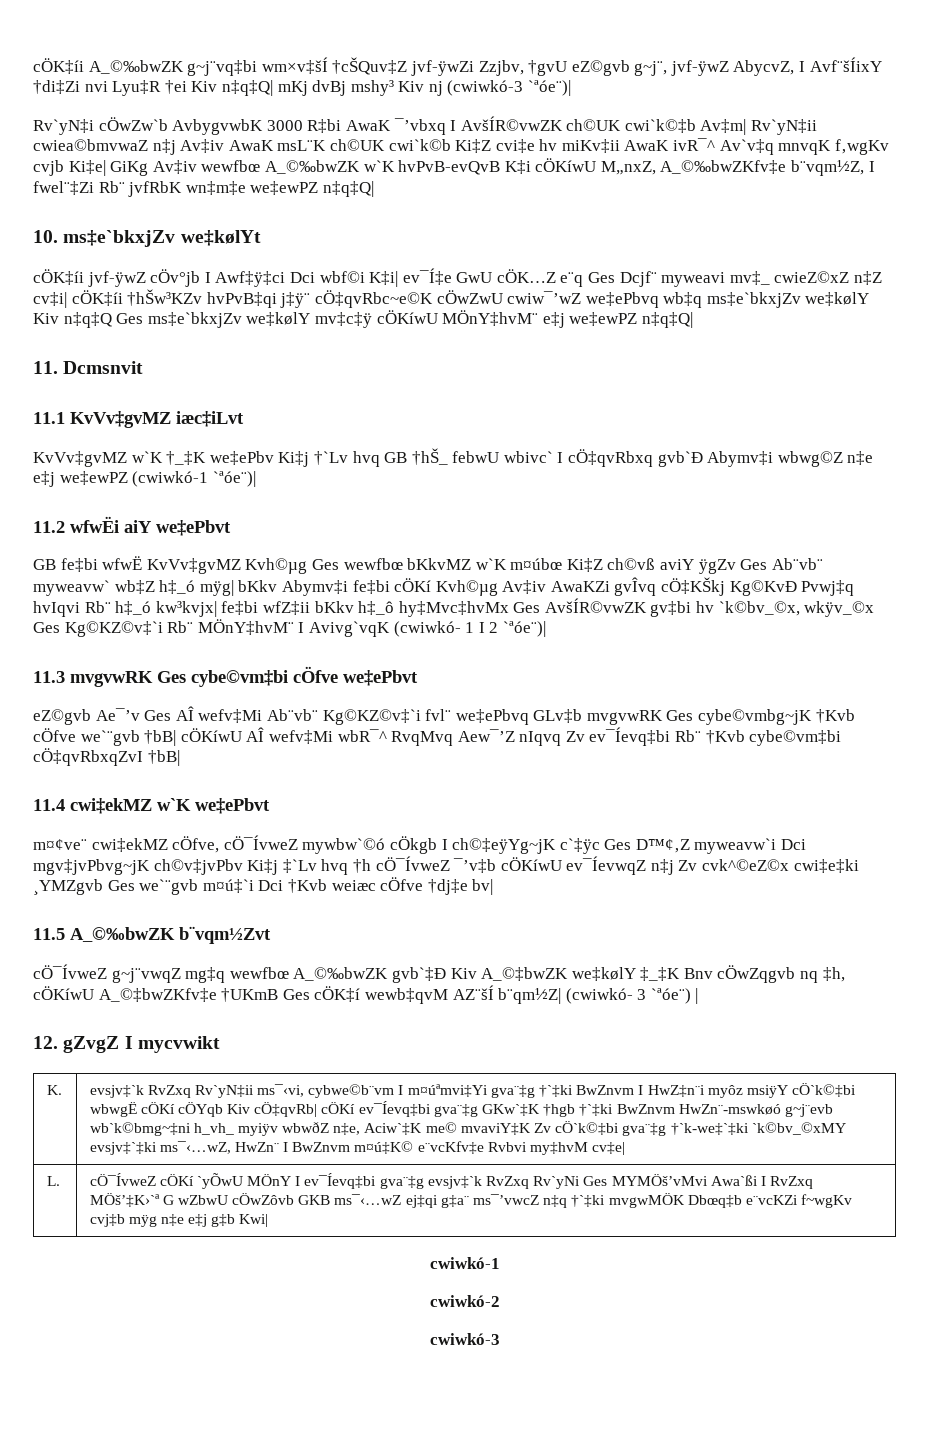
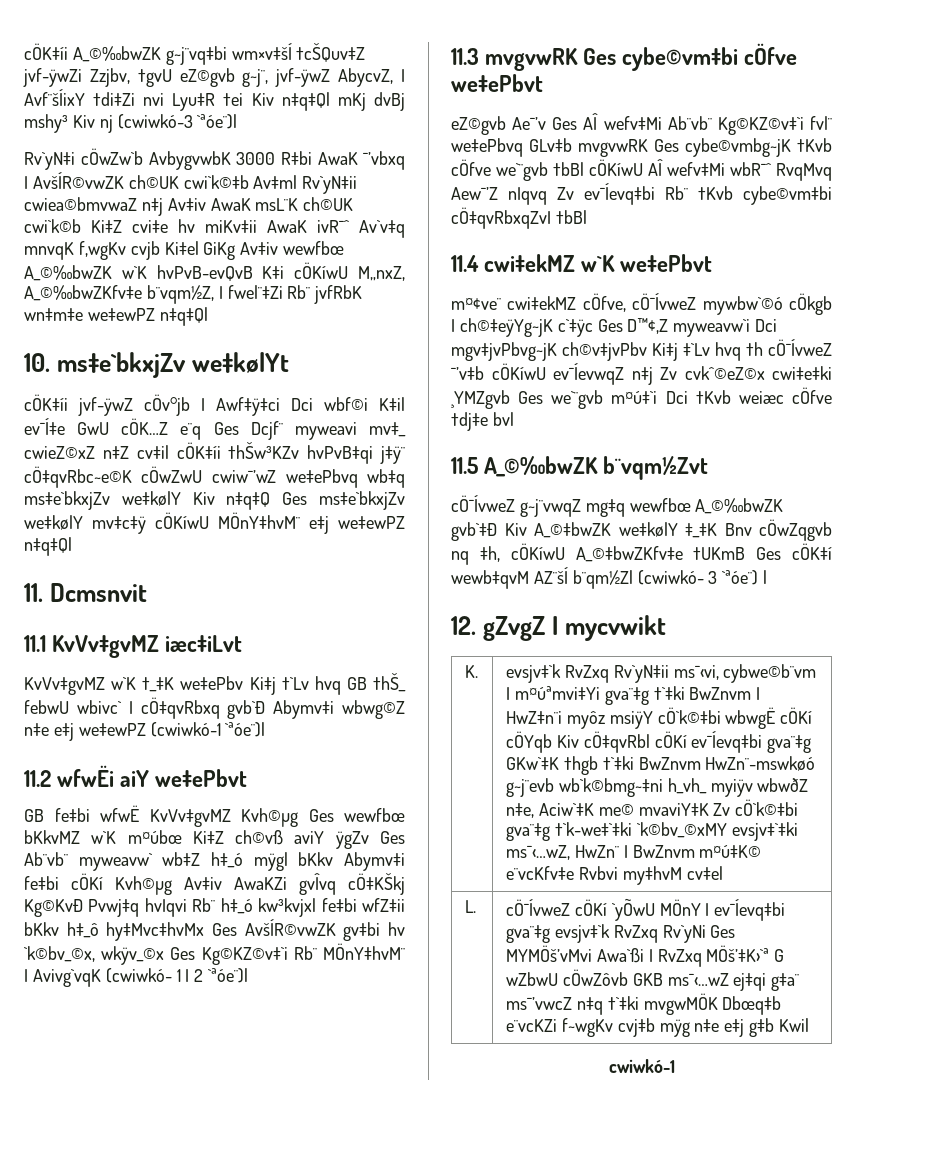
[429,1295,500,1307] [429,1333,500,1345] // cwiwkó-2 // cwiwkó-3 -> (675, 1066) none

